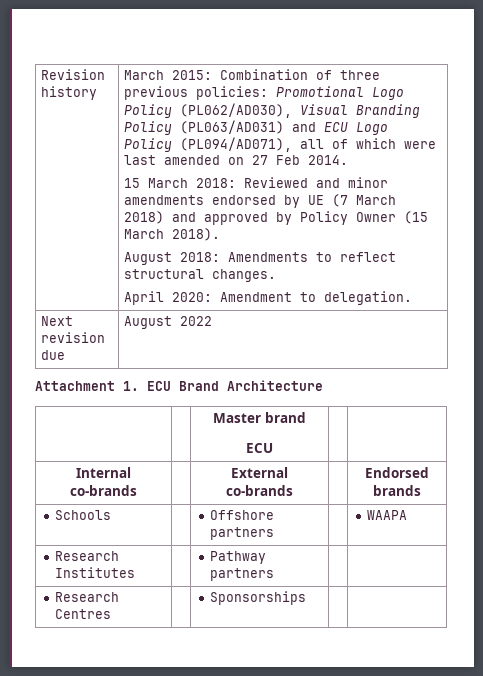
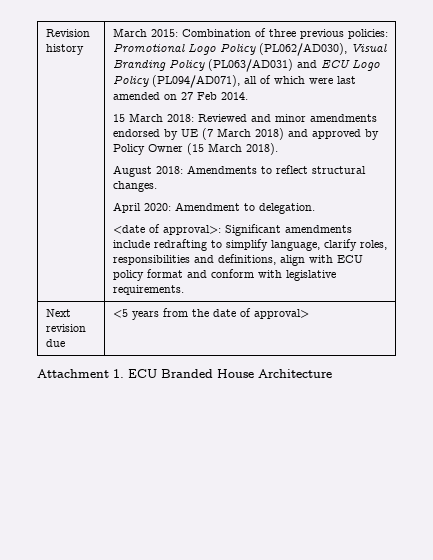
[41,316,74,326] [41,332,106,343] [41,350,66,360] [124,316,213,329] // Next revision due | August 2022 -> [112,224,352,236] [112,239,387,251] [112,254,363,266] [112,269,336,281] [112,285,184,295] [45,309,71,317] [45,324,86,332] [45,339,65,347] [112,308,309,320] // <date of approval>: Significant amendments include redrafting to simplify language, clarify roles, responsibilities and definitions, align with ECU policy format and conform with legislative requirements. // Next revision due | <5 years from the date of approval>
[179,381,219,391] Brand -> [161,369,254,378] Branded House
[213,412,306,423] [246,443,273,453] [76,467,131,478] [70,485,137,496] [231,467,288,478] [226,485,293,496] [365,467,429,478] [373,485,421,496] [54,510,111,520] [209,510,274,520] [209,527,274,540] [366,510,407,520] [54,551,119,561] [54,567,135,578] [209,551,266,564] [209,568,274,581] [54,592,119,602] [54,609,111,619] [209,591,306,605] // | | Master brand // ECU | | // Internal co-brands | | External co-brands | | Endorsed brands // Schools | | Offshore partners | | WAAPA // Research Institutes | | Pathway partners | | // Research Centres | | Sponsorships | | -> (332, 373) none

